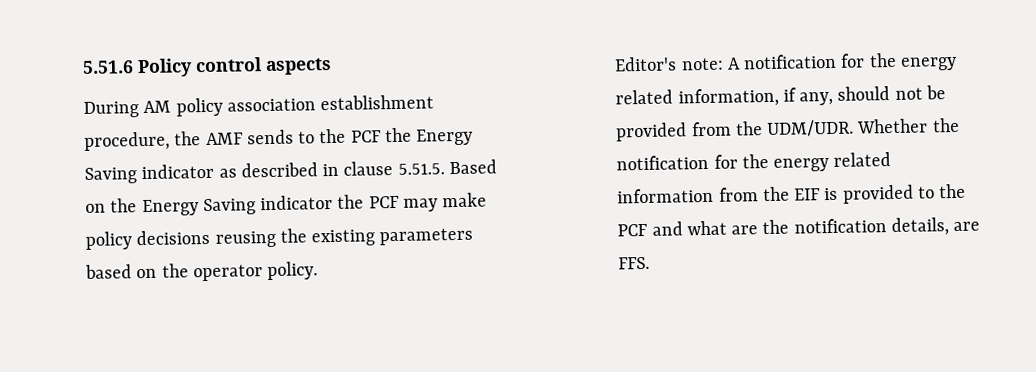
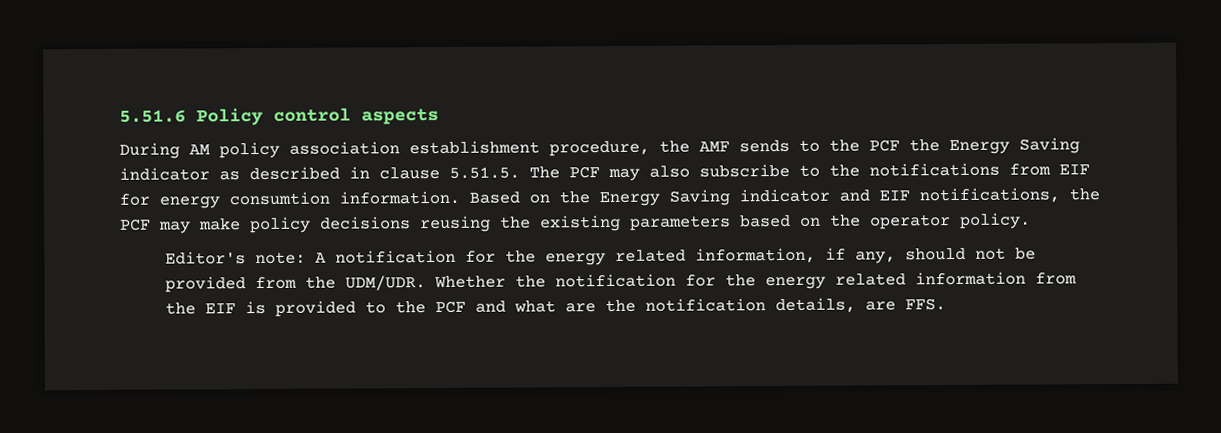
(445, 169) none -> [529,162,1090,182] [119,190,460,209] The PCF may also subscribe to the notifications from EIF for energy consumtion information.
(334, 202) none -> [839,187,1060,204] and EIF notifications,

